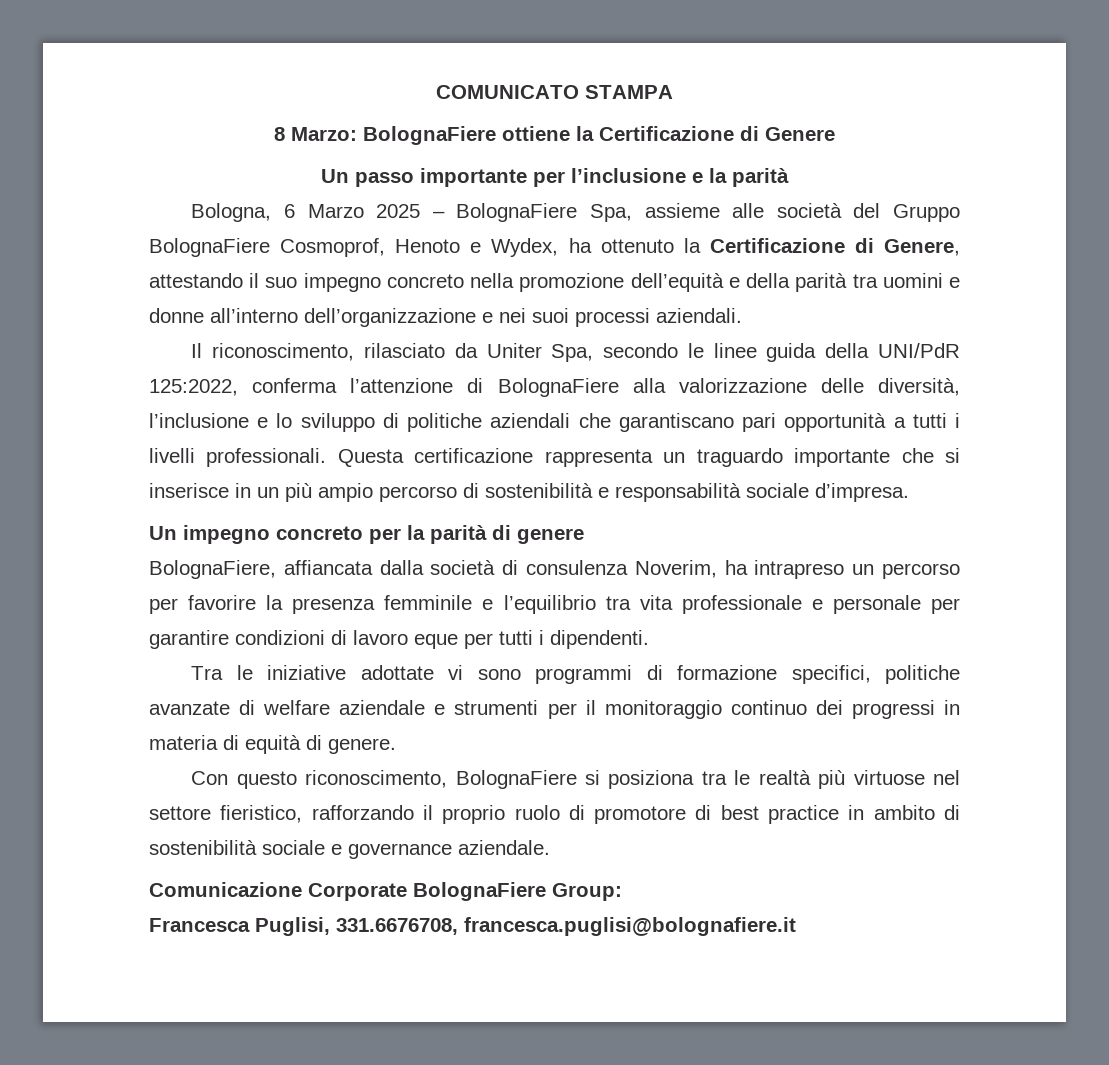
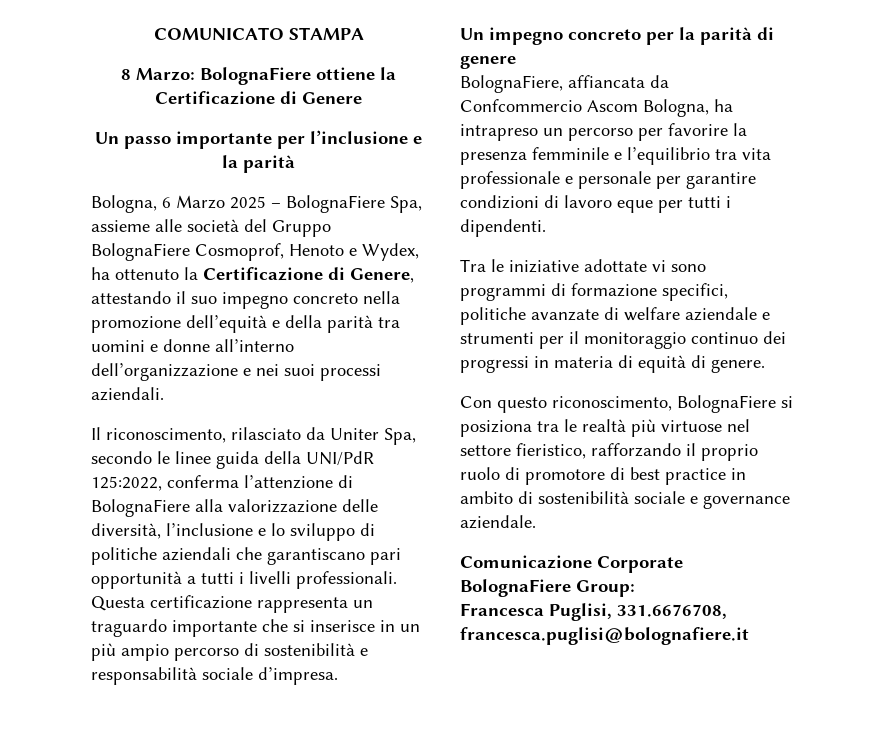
[379,560,717,578] dalla società di consulenza Noverim, -> [650,75,669,88] [460,99,709,117] da Confcommercio Ascom Bologna,

